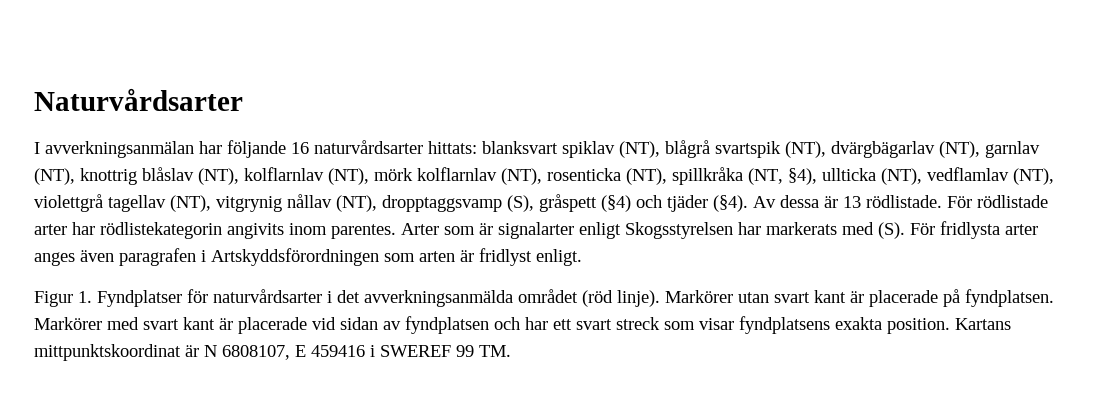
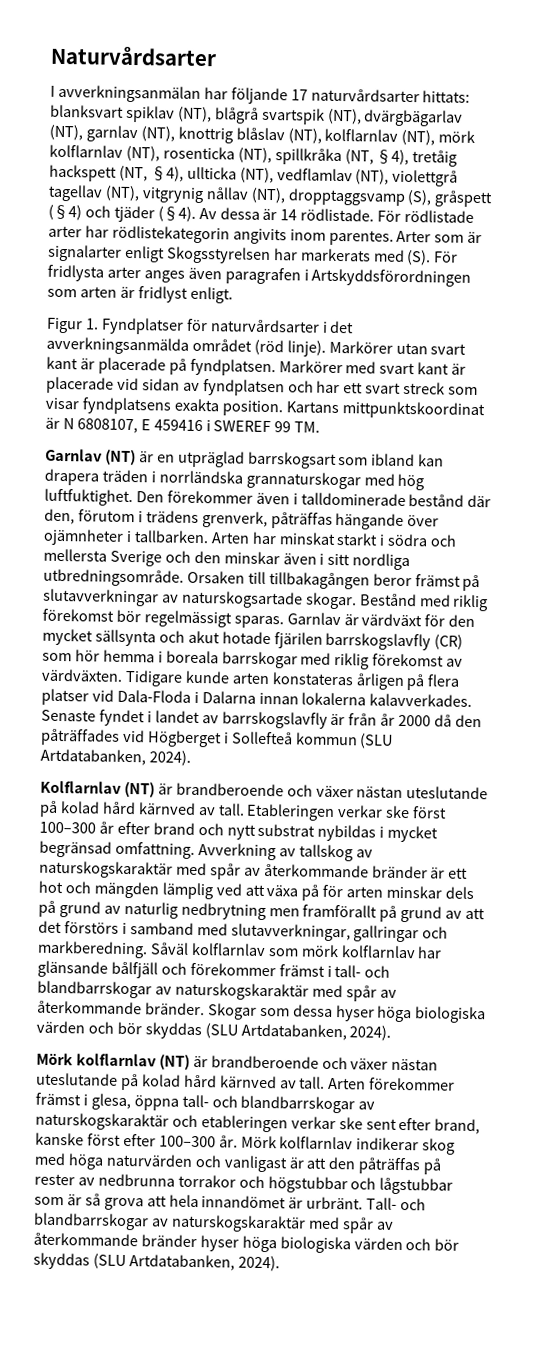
[291,142,309,154] 16 -> [290,89,308,101] 17
(817, 176) none -> [412,150,458,167] [49,164,184,182] tretåig hackspett (NT, §4),
[843,196,861,208] 13 -> [280,209,298,221] 14
(511, 351) none -> [45,448,445,469] [44,468,425,491] [44,488,492,508] [44,508,440,530] [43,528,458,547] [43,548,411,571] [43,568,481,592] [42,588,489,612] [42,608,476,629] [42,628,464,651] [42,649,464,670] [41,668,461,691] [41,688,473,707] [41,709,483,729] [40,728,394,749] [40,748,191,766] [40,780,489,800] [39,800,448,822] [39,821,439,843] [39,840,373,862] [39,860,469,880] [38,880,475,901] [38,900,486,923] [38,920,449,943] [37,940,443,959] [37,960,391,979] [37,980,397,1002] [37,1000,487,1024] [36,1020,392,1041] [36,1052,439,1071] [36,1072,456,1091] [35,1092,376,1114] [35,1112,481,1135] [35,1132,456,1155] [34,1152,443,1175] [34,1173,454,1195] [34,1193,427,1211] [33,1212,394,1234] [33,1232,460,1254] [33,1252,280,1272] // Garnlav (NT) är en utpräglad barrskogsart som ibland kan drapera träden i norrländska grannaturskogar med hög luftfuktighet. Den förekommer även i talldominerade bestånd där den, förutom i trädens grenverk, påträffas hängande över ojämnheter i tallbarken. Arten har minskat starkt i södra och mellersta Sverige och den minskar även i sitt nordliga utbredningsområde. Orsaken till tillbakagången beror främst på slutavverkningar av naturskogsartade skogar. Bestånd med riklig förekomst bör regelmässigt sparas. Garnlav är värdväxt för den mycket sällsynta och akut hotade fjärilen barrskogslavfly (CR) som hör hemma i boreala barrskogar med riklig förekomst av värdväxten. Tidigare kunde arten konstateras årligen på flera platser vid Dala-Floda i Dalarna innan lokalerna kalavverkades. Senaste fyndet i landet av barrskogslavfly är från år 2000 då den påträffades vid Högberget i Sollefteå kommun (SLU Artdatabanken, 2024). // Kolflarnlav (NT) är brandberoende och växer nästan uteslutande på kolad hård kärnved av tall. Etableringen verkar ske först 100–300 år efter brand och nytt substrat nybildas i mycket begränsad omfattning. Avverkning av tallskog av naturskogskaraktär med spår av återkommande bränder är ett hot och mängden lämplig ved att växa på för arten minskar dels på grund av naturlig nedbrytning men framförallt på grund av att det förstörs i samband med slutavverkningar, gallringar och markberedning. Såväl kolflarnlav som mörk kolflarnlav har glänsande bålfjäll och förekommer främst i tall- och blandbarrskogar av naturskogskaraktär med spår av återkommande bränder. Skogar som dessa hyser höga biologiska värden och bör skyddas (SLU Artdatabanken, 2024). // Mörk kolflarnlav (NT) är brandberoende och växer nästan uteslutande på kolad hård kärnved av tall. Arten förekommer främst i glesa, öppna tall- och blandbarrskogar av naturskogskaraktär och etableringen verkar ske sent efter brand, kanske först efter 100–300 år. Mörk kolflarnlav indikerar skog med höga naturvärden och vanligast är att den påträffas på rester av nedbrunna torrakor och högstubbar och lågstubbar som är så grova att hela innandömet är urbränt. Tall- och blandbarrskogar av naturskogskaraktär med spår av återkommande bränder hyser höga biologiska värden och bör skyddas (SLU Artdatabanken, 2024).

